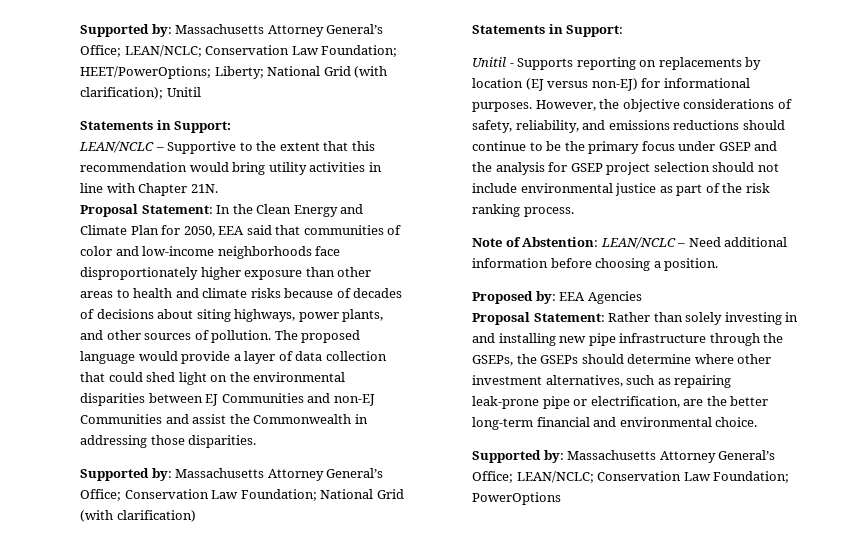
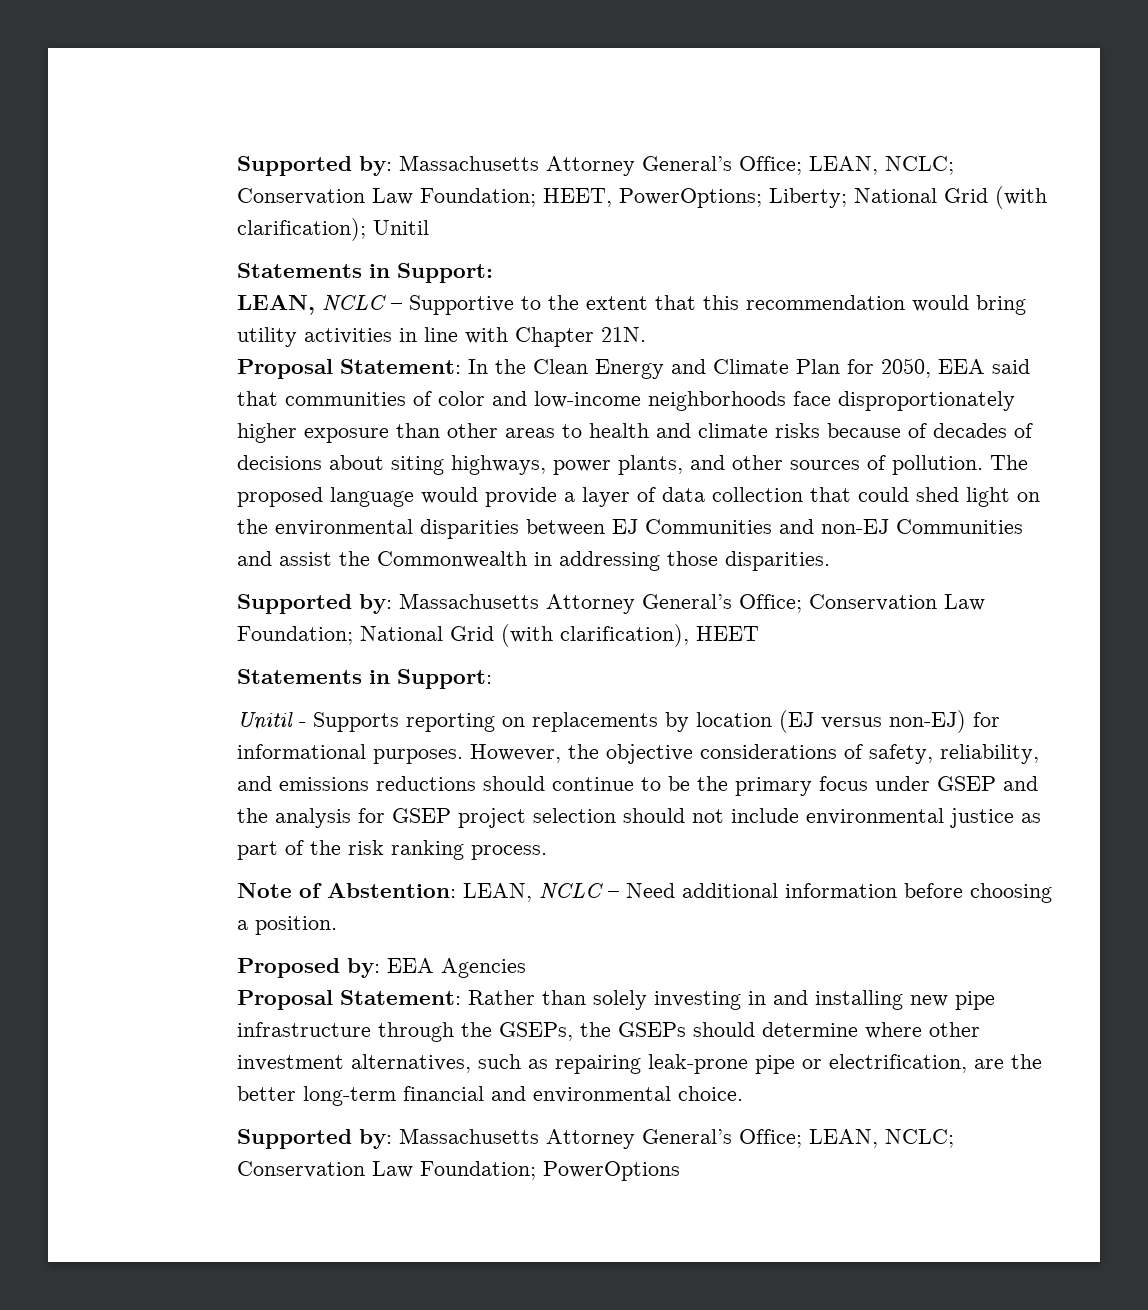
[80,24,384,37] [80,45,398,57] [80,66,212,79] Supported by: Massachusetts Attorney General’s Office; LEAN/NCLC; Conservation Law Foundation; HEET/PowerOptions; -> [237,155,955,176] [237,188,763,208] Supported by: Massachusetts Attorney General’s Office; LEAN, NCLC; Conservation Law Foundation; HEET, PowerOptions;
[79,141,155,153] LEAN/NCLC -> [237,295,387,315] LEAN, NCLC
[116,510,196,522] clarification) -> [560,624,760,647] clarification), HEET
[600,237,676,249] LEAN/NCLC -> [463,883,604,902] LEAN, NCLC
[516,471,594,483] LEAN/NCLC; -> [809,1129,955,1148] LEAN, NCLC;

